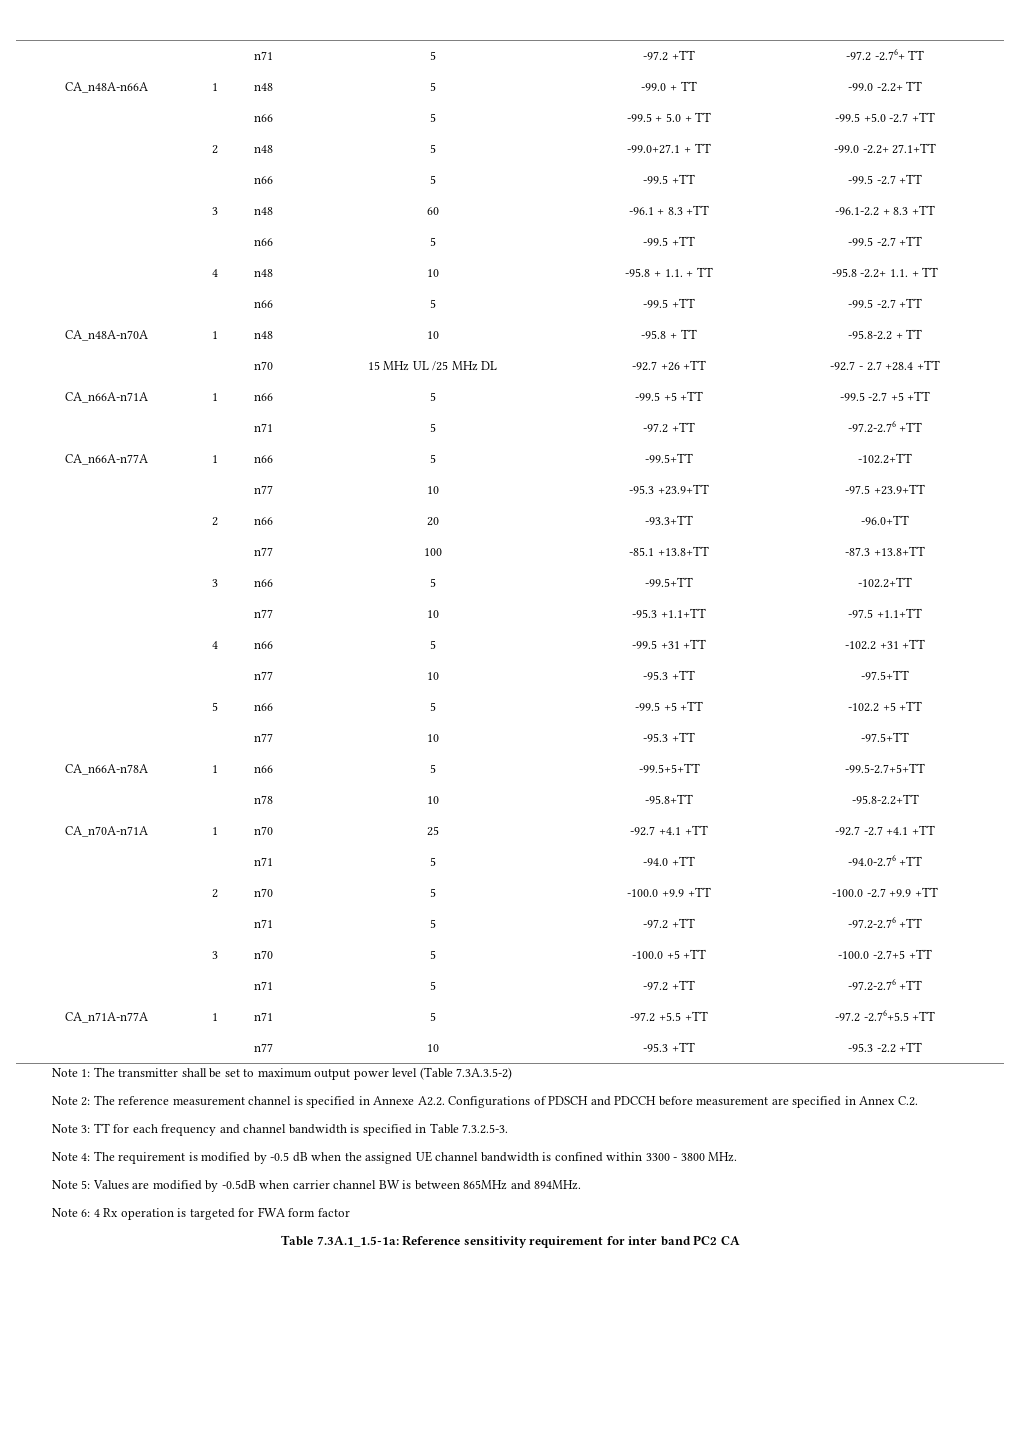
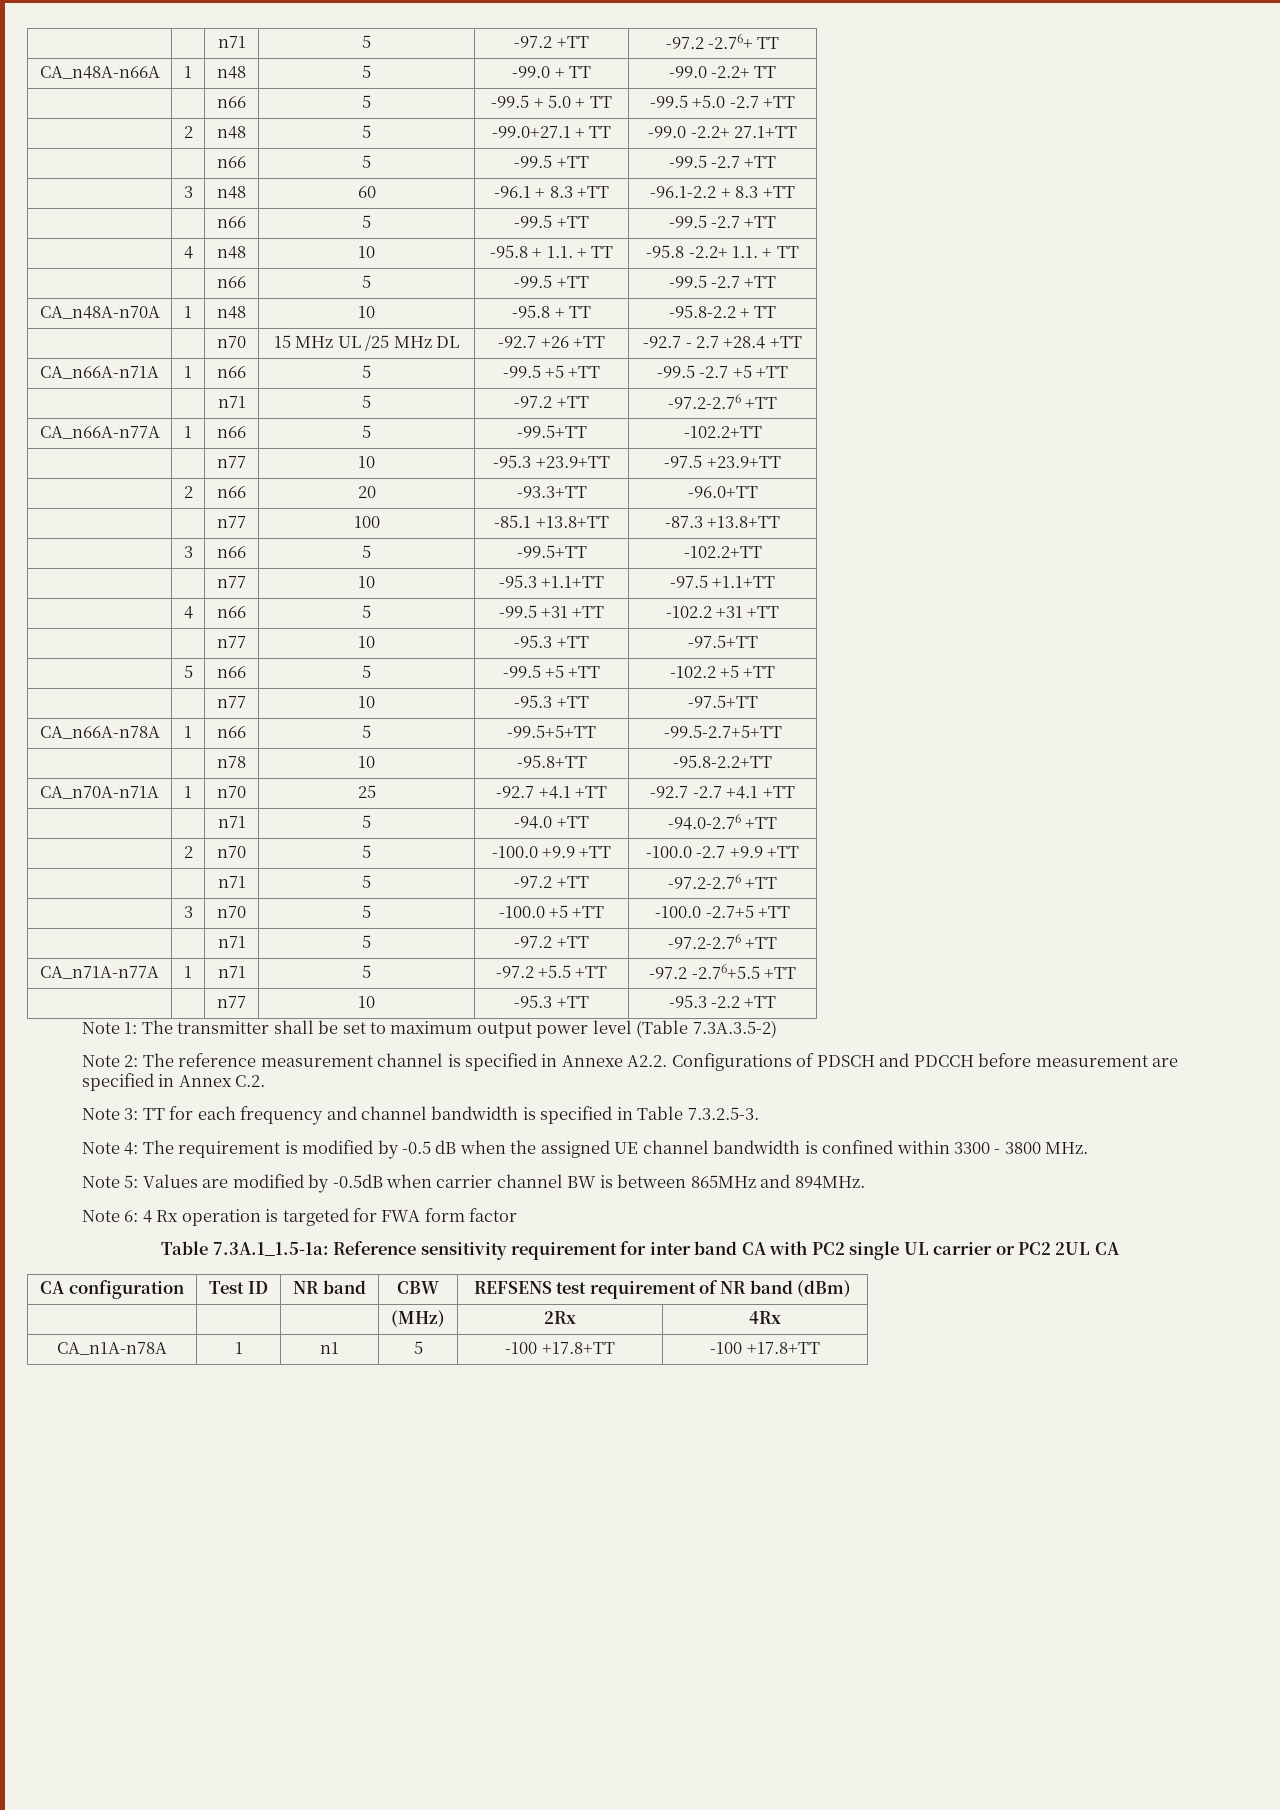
[693,1235,740,1245] PC2 CA -> [741,1241,1120,1260] [40,1280,184,1299] [209,1281,268,1294] [293,1280,366,1294] [397,1281,439,1294] [473,1280,852,1299] [391,1310,445,1327] [544,1311,576,1324] [749,1311,781,1324] [57,1342,167,1355] [234,1342,243,1354] [320,1342,339,1354] [413,1341,423,1354] [505,1342,615,1354] [710,1342,820,1354] CA with PC2 single UL carrier or PC2 2UL CA // CA configuration | Test ID | NR band | CBW | REFSENS test requirement of NR band (dBm) // | | | (MHz) | 2Rx | 4Rx // CA_n1A-n78A | 1 | n1 | 5 | -100 +17.8+TT | -100 +17.8+TT

